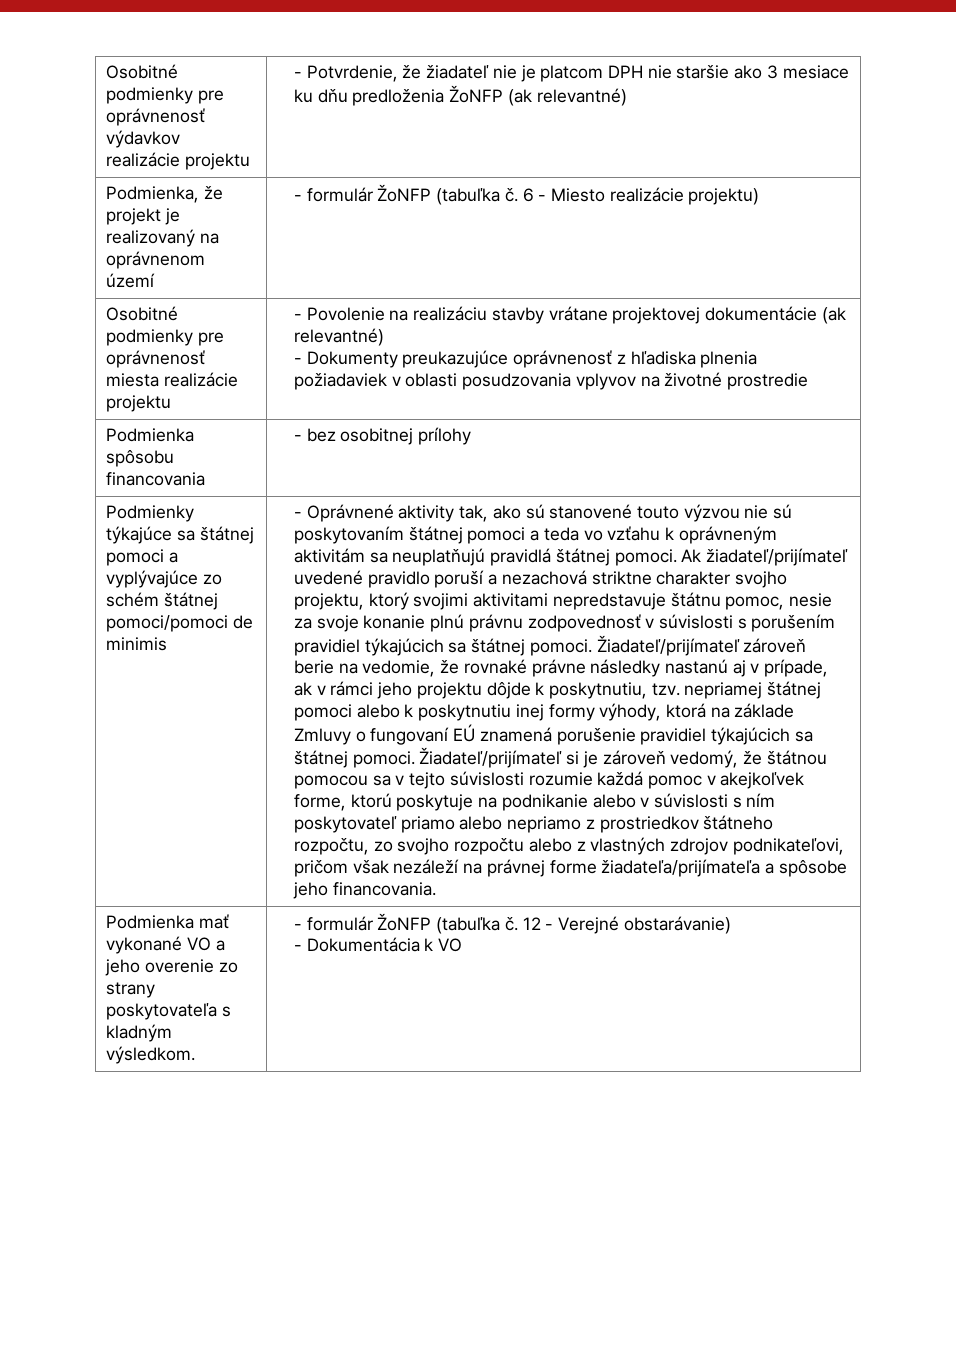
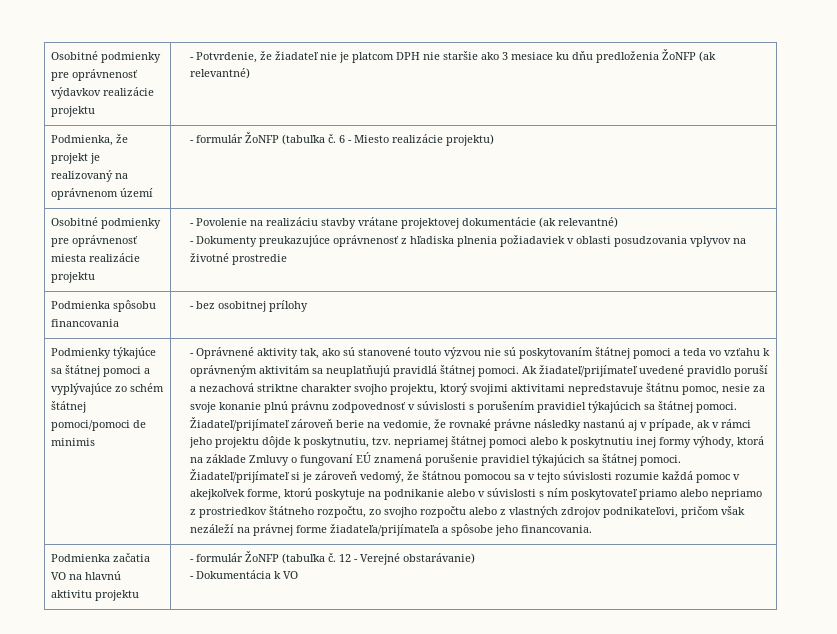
[198,914,229,929] [106,936,225,954] [105,959,238,976] [106,982,156,998] [106,1003,231,1020] [106,1024,173,1042] [106,1046,196,1064] mať vykonané VO a jeho overenie zo strany poskytovateľa s kladným výsledkom. -> [113,553,151,562] [51,571,122,580] [51,590,140,601] začatia VO na hlavnú aktivitu projektu

